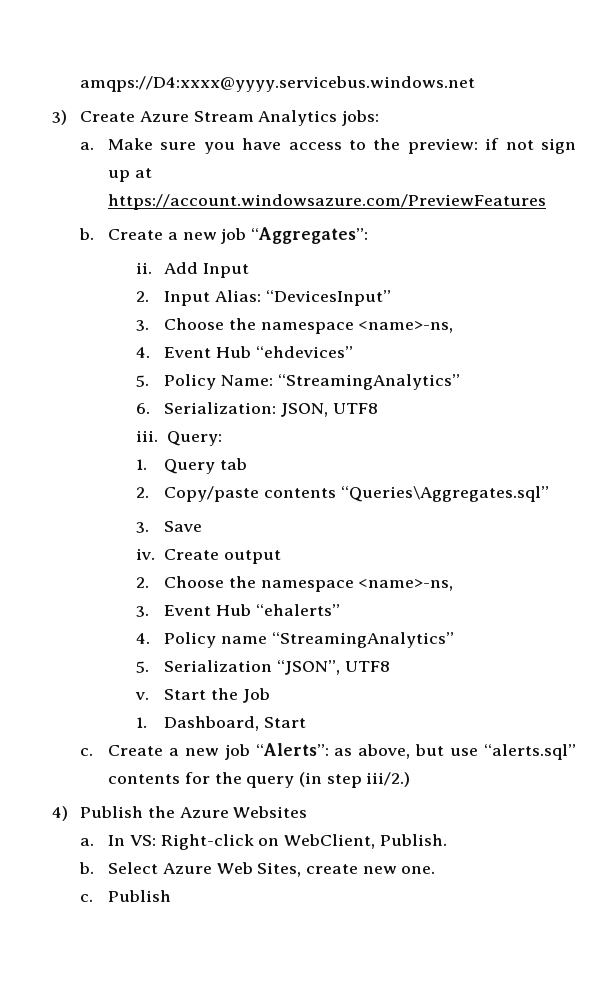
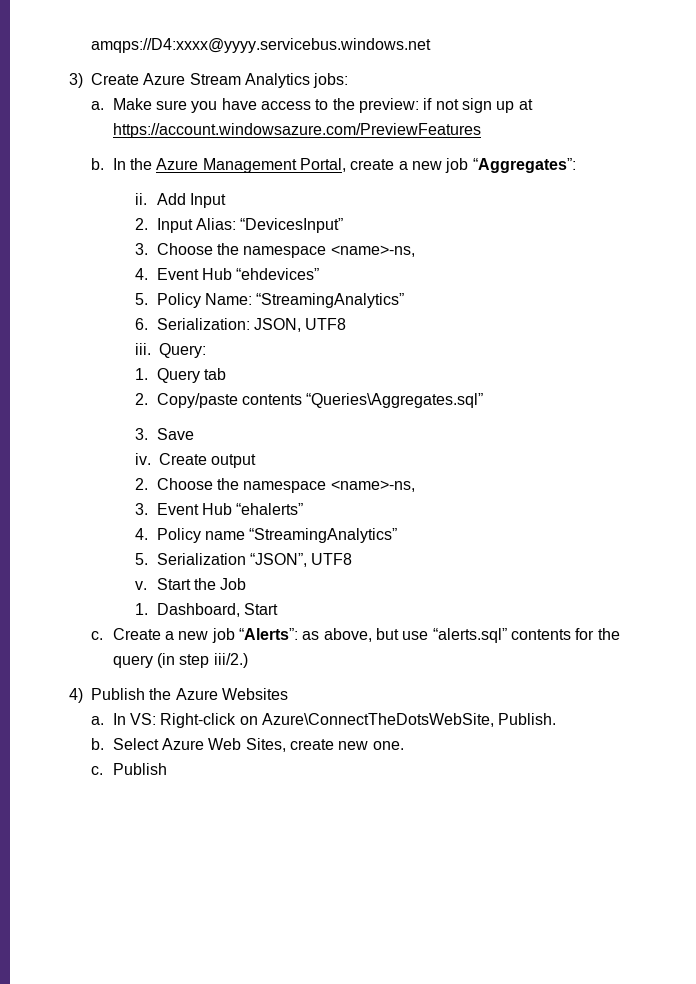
[108,229,164,240] Create -> [112,158,395,173] In the Azure Management Portal, create
[283,834,375,849] WebClient, -> [262,713,495,727] Azure\ConnectTheDotsWebSite,

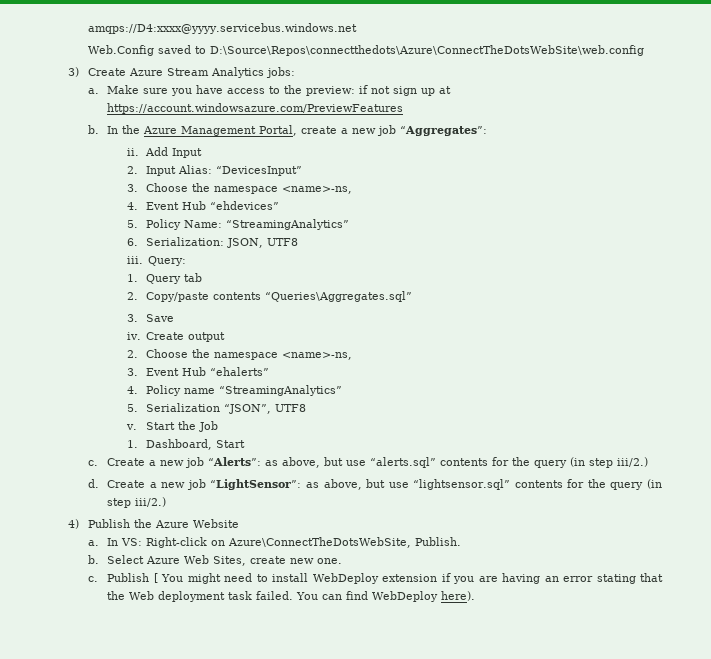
(431, 45) none -> [87,45,644,56] // Web.Config saved to D:\Source\Repos\connectthedots\Azure\ConnectTheDotsWebSite\web.config
(248, 660) none -> [87,479,662,490] [107,497,167,508] // d. Create a new job “LightSensor”: as above, but use “lightsensor.sql” contents for the query (in step iii/2.)
[221,688,288,700] Websites -> [192,519,239,528] Website
(167, 769) none -> [153,573,663,584] [107,591,476,602] [ You might need to install WebDeploy extension if you are having an error stating that the Web deployment task failed. You can find WebDeploy here).

